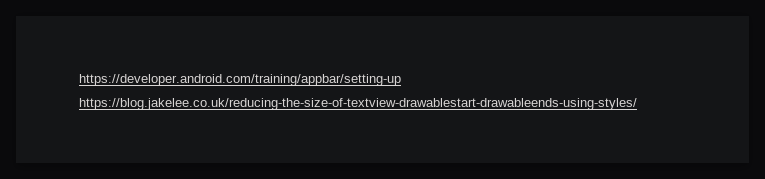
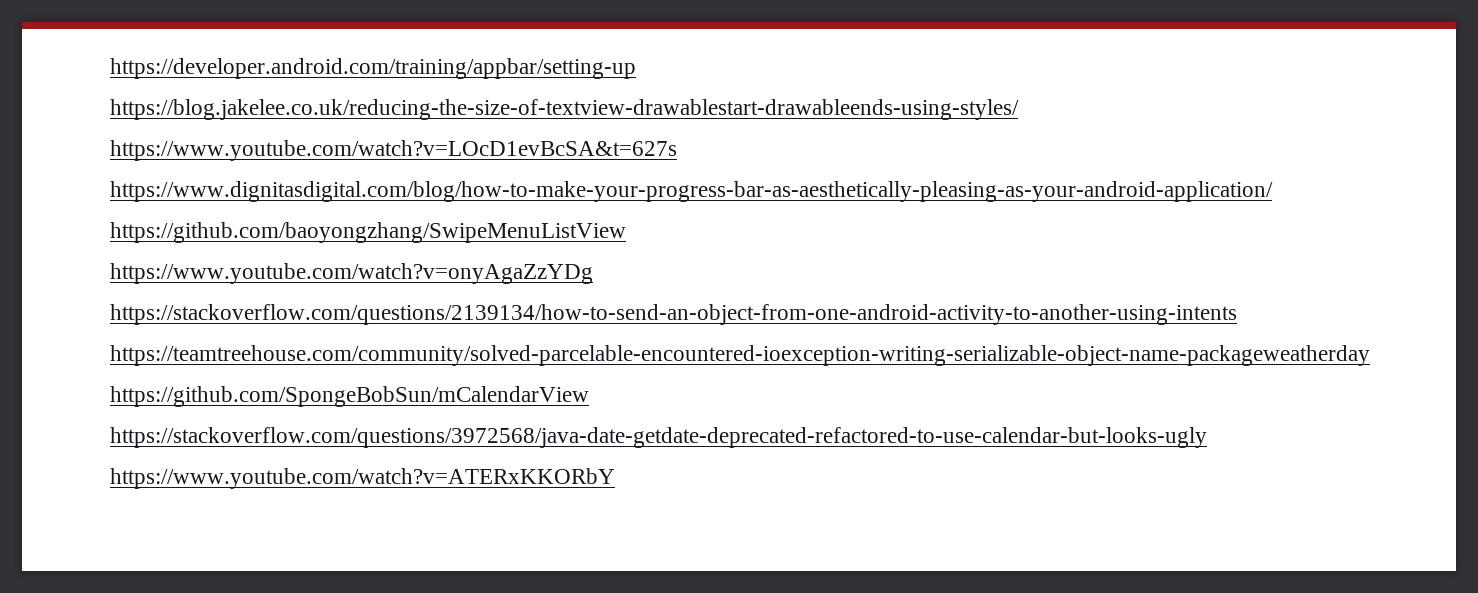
(637, 104) none -> [110,140,677,161] [110,181,1273,202] [110,222,626,243] [110,263,593,284] [110,304,1237,325] [110,345,1370,366] [110,386,589,407] [110,427,1207,448] [110,468,615,489] // https://www.youtube.com/watch?v=LOcD1evBcSA&t=627s // https://www.dignitasdigital.com/blog/how-to-make-your-progress-bar-as-aesthetically-pleasing-as-your-android-application/ // https://github.com/baoyongzhang/SwipeMenuListView // https://www.youtube.com/watch?v=onyAgaZzYDg // https://stackoverflow.com/questions/2139134/how-to-send-an-object-from-one-android-activity-to-another-using-intents // https://teamtreehouse.com/community/solved-parcelable-encountered-ioexception-writing-serializable-object-name-packageweatherday // https://github.com/SpongeBobSun/mCalendarView // https://stackoverflow.com/questions/3972568/java-date-getdate-deprecated-refactored-to-use-calendar-but-looks-ugly // https://www.youtube.com/watch?v=ATERxKKORbY

